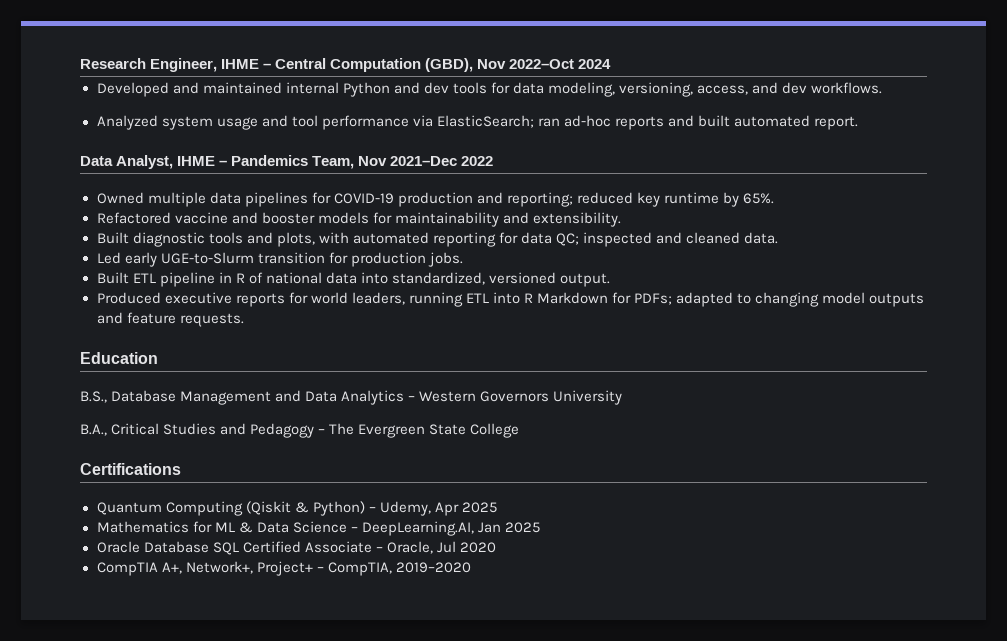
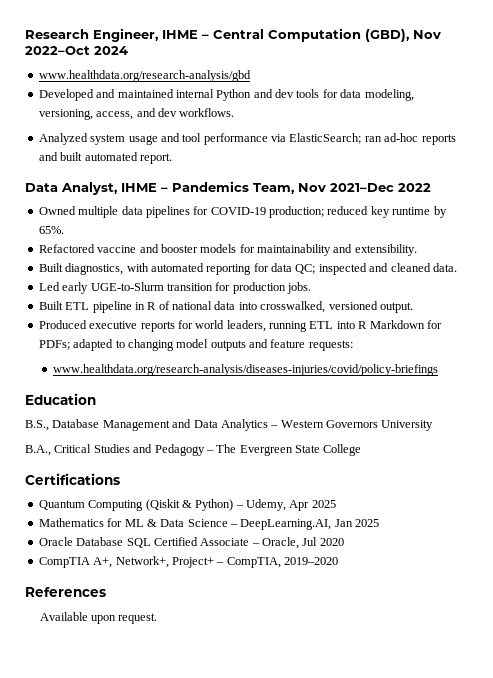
(612, 64) none -> [38,70,251,82] // www.healthdata.org/research-analysis/gbd
[397,192,573,207] production and reporting; -> [269,206,324,218] production;
[132,232,315,247] diagnostic tools and plots, -> [65,263,124,275] diagnostics,
[391,272,485,285] standardized, -> [260,301,326,313] crosswalked,
[179,313,244,327] requests. -> [308,340,353,351] [53,364,439,376] requests: // www.healthdata.org/research-analysis/diseases-injuries/covid/policy-briefings
(471, 567) none -> [25,587,106,597] [39,612,158,624] // References // Available upon request.

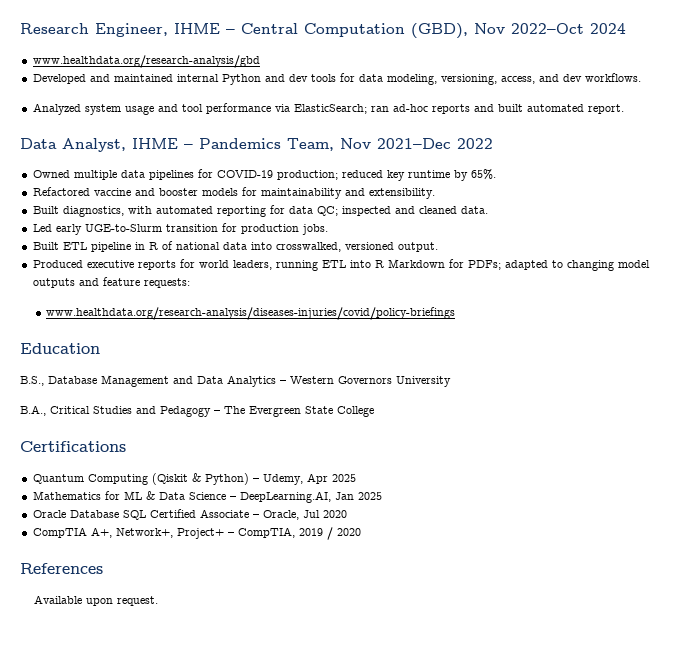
[284,557,338,565] 2019–2020 -> [298,527,361,540] 2019 / 2020

